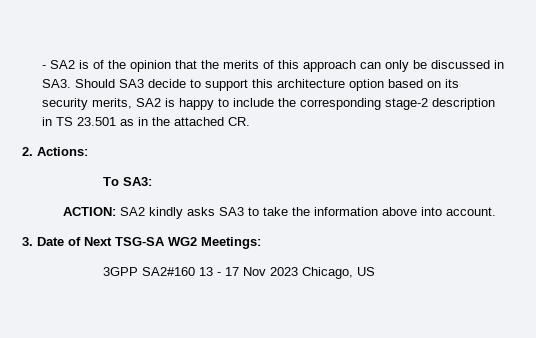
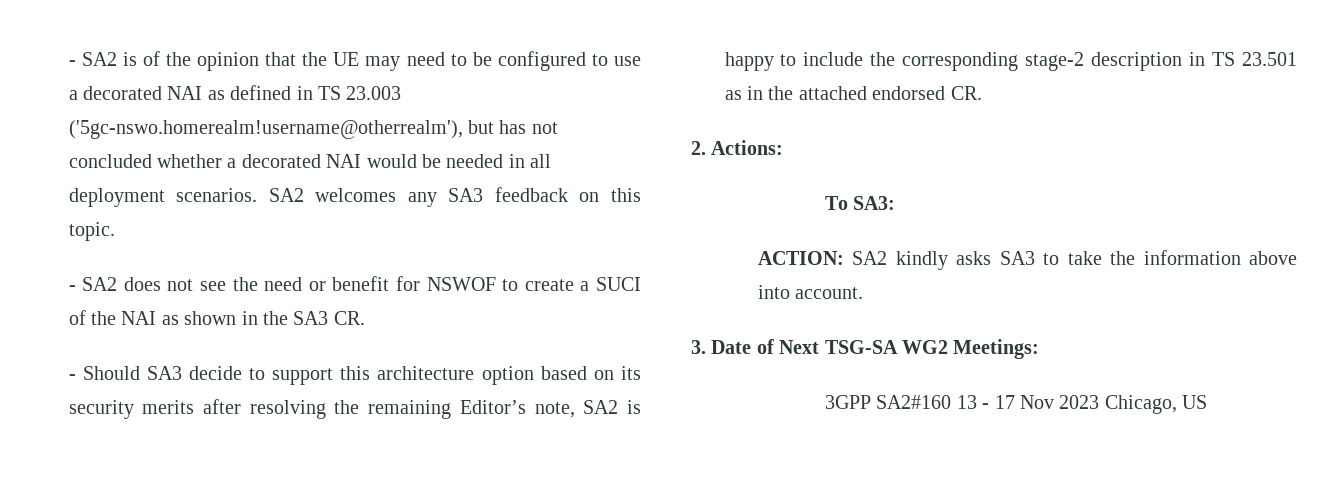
[223,60,505,72] [42,79,72,88] merits of this approach can only be discussed in SA3. -> [333,51,641,71] [68,85,402,100] [68,120,558,139] [68,154,552,168] [68,187,641,207] [68,222,115,241] [68,276,641,291] [68,310,365,325] [68,374,76,380] UE may need to be configured to use a decorated NAI as defined in TS 23.003 ('5gc-nswo.homerealm!username@otherrealm'), but has not concluded whether a decorated NAI would be needed in all deployment scenarios. SA2 welcomes any SA3 feedback on this topic. // - SA2 does not see the need or benefit for NSWOF to create a SUCI of the NAI as shown in the SA3 CR. // -
[92,98,133,109] merits, -> [142,399,575,419] merits after resolving the remaining Editor’s note,
(225, 121) none -> [872,86,946,100] endorsed

